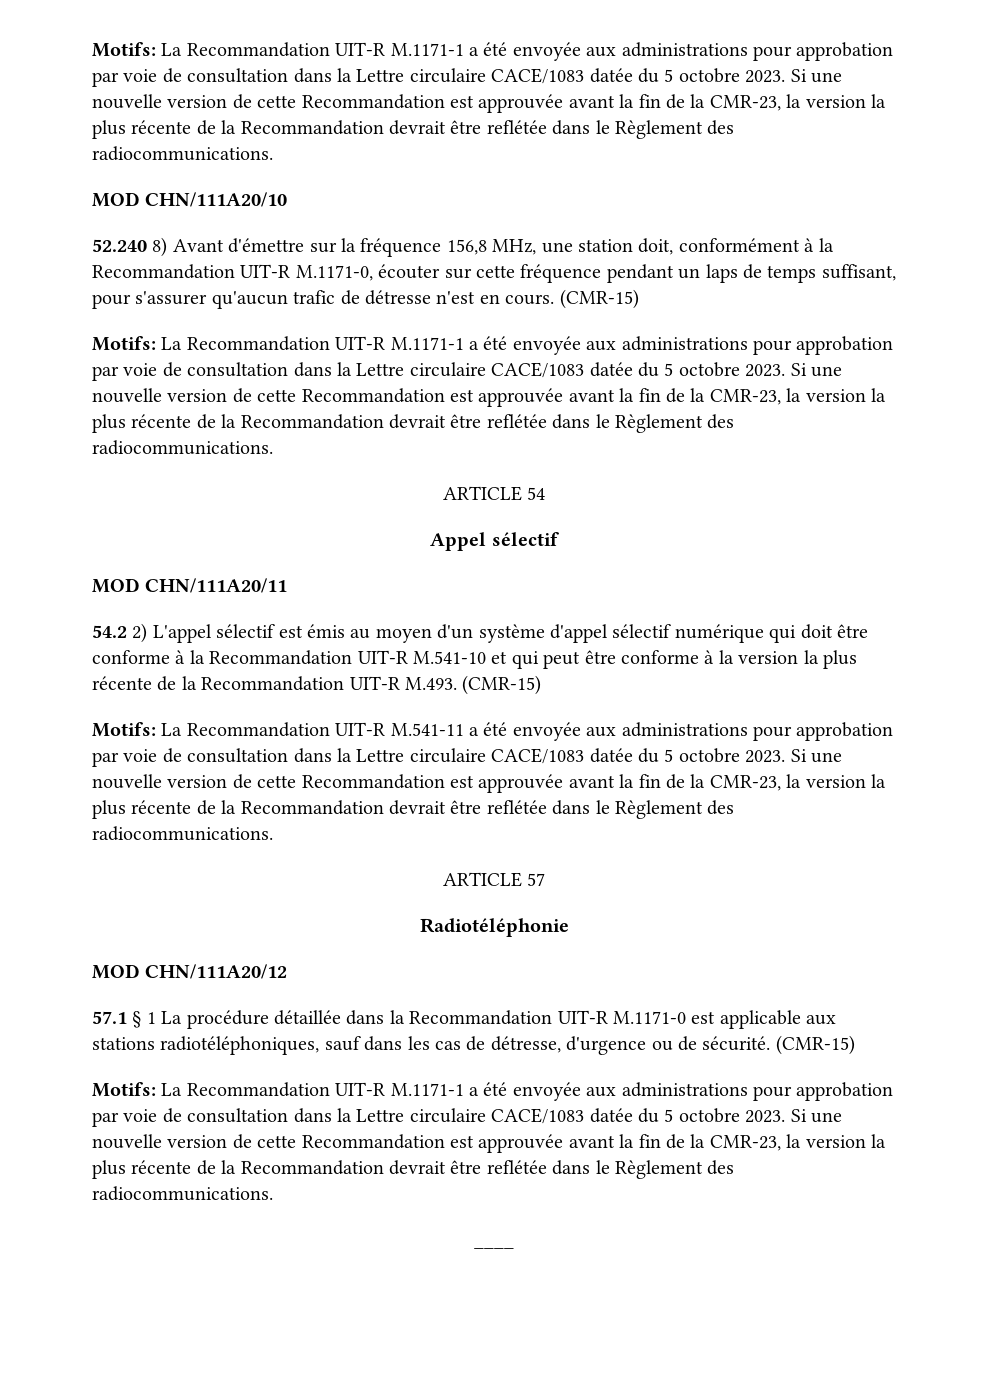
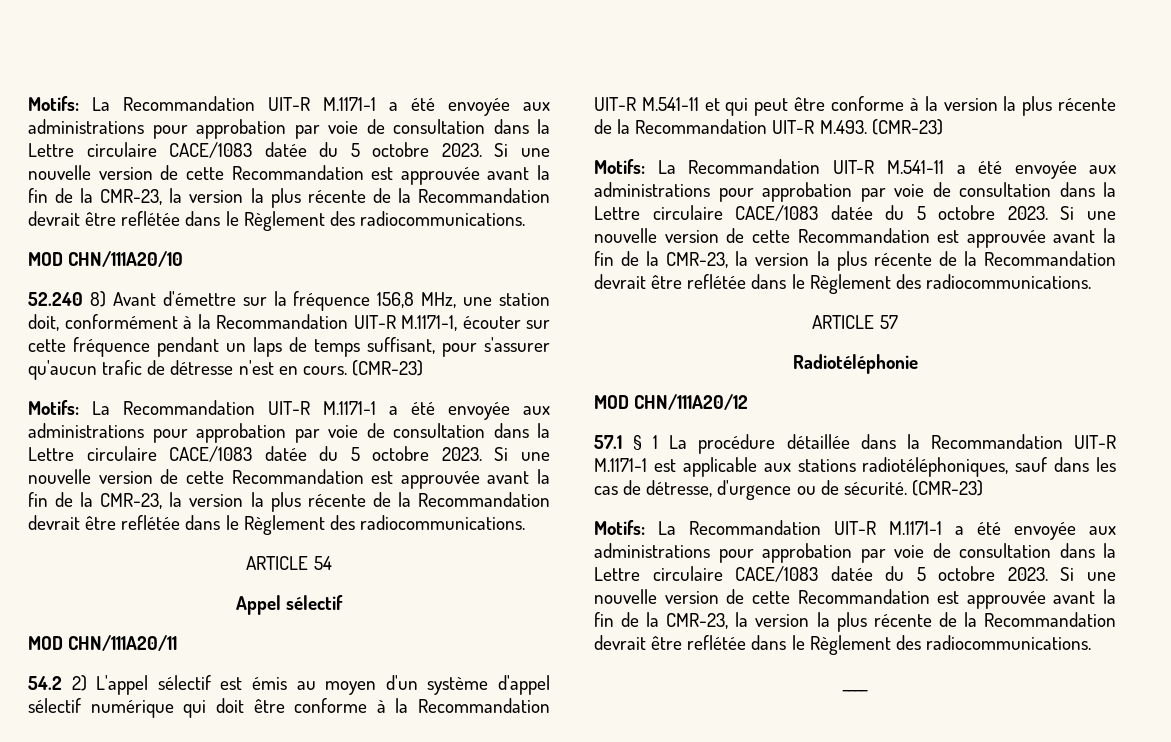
[295,265,373,281] M.1171-0, -> [400,315,457,331] M.1171-1,
[559,289,639,309] (CMR-15) -> [351,360,423,376] (CMR-23)
[413,651,486,664] M.541-10 -> [641,97,699,111] M.541-11
[462,675,542,695] (CMR-15) -> [871,119,943,135] (CMR-23)
[612,1011,686,1024] M.1171-0 -> [594,458,647,472] M.1171-1
[775,1035,855,1055] (CMR-15) -> [911,480,983,496] (CMR-23)

